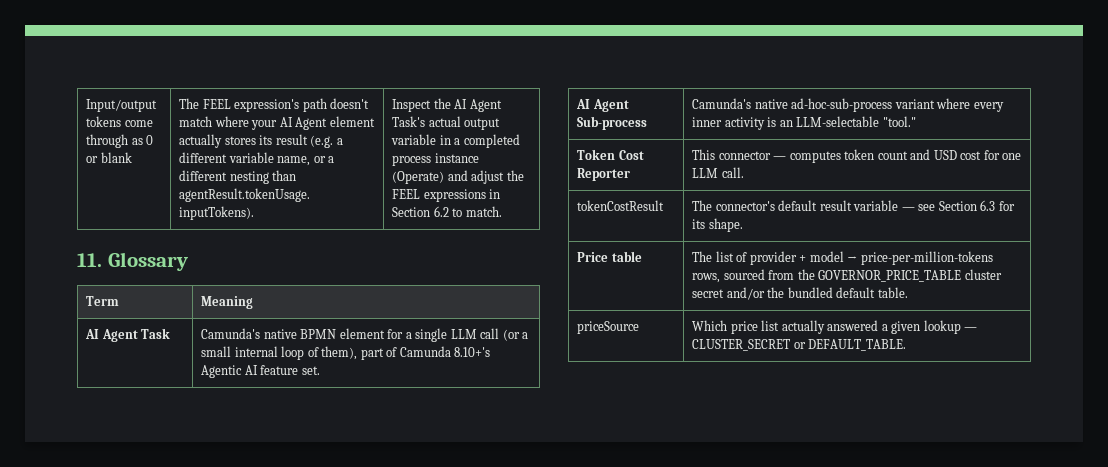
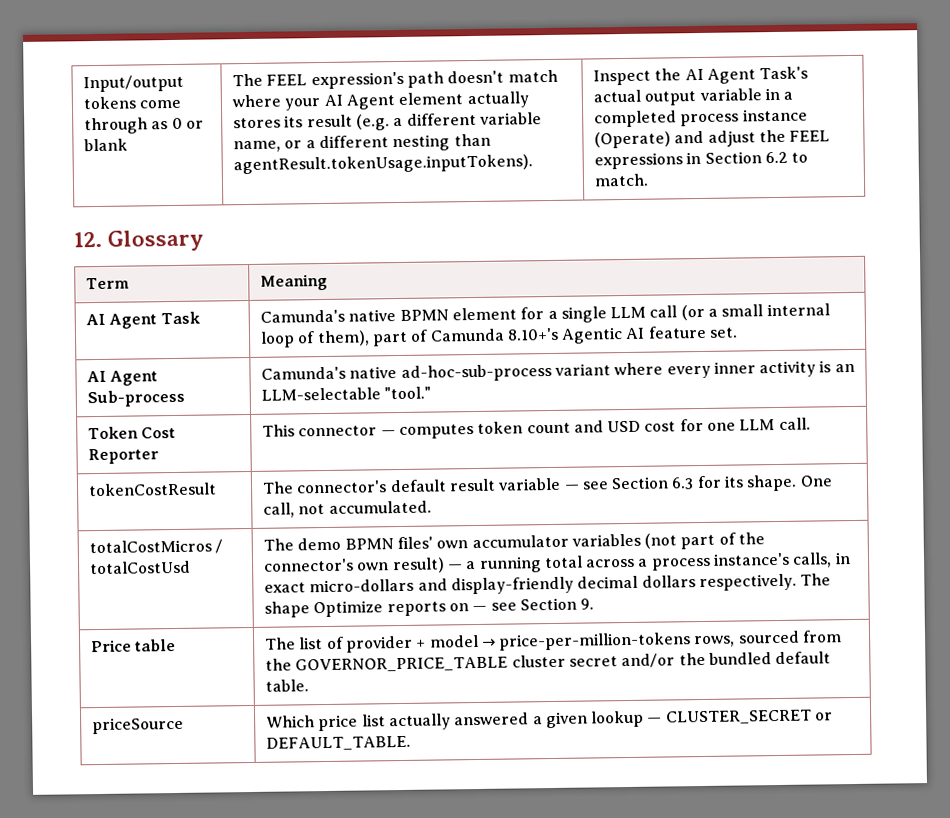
[77,253,102,267] 11. -> [73,230,102,248] 12.
(743, 225) none -> [799,475,833,487] [262,500,432,518] [88,539,224,554] [88,560,191,575] [262,532,766,551] [262,552,851,574] [263,573,832,595] [263,597,595,618] One call, not accumulated. // totalCostMicros / totalCostUsd | The demo BPMN files' own accumulator variables (not part of the connector's own result) — a running total across a process instance's calls, in exact micro-dollars and display-friendly decimal dollars respectively. The shape Optimize reports on — see Section 9.

